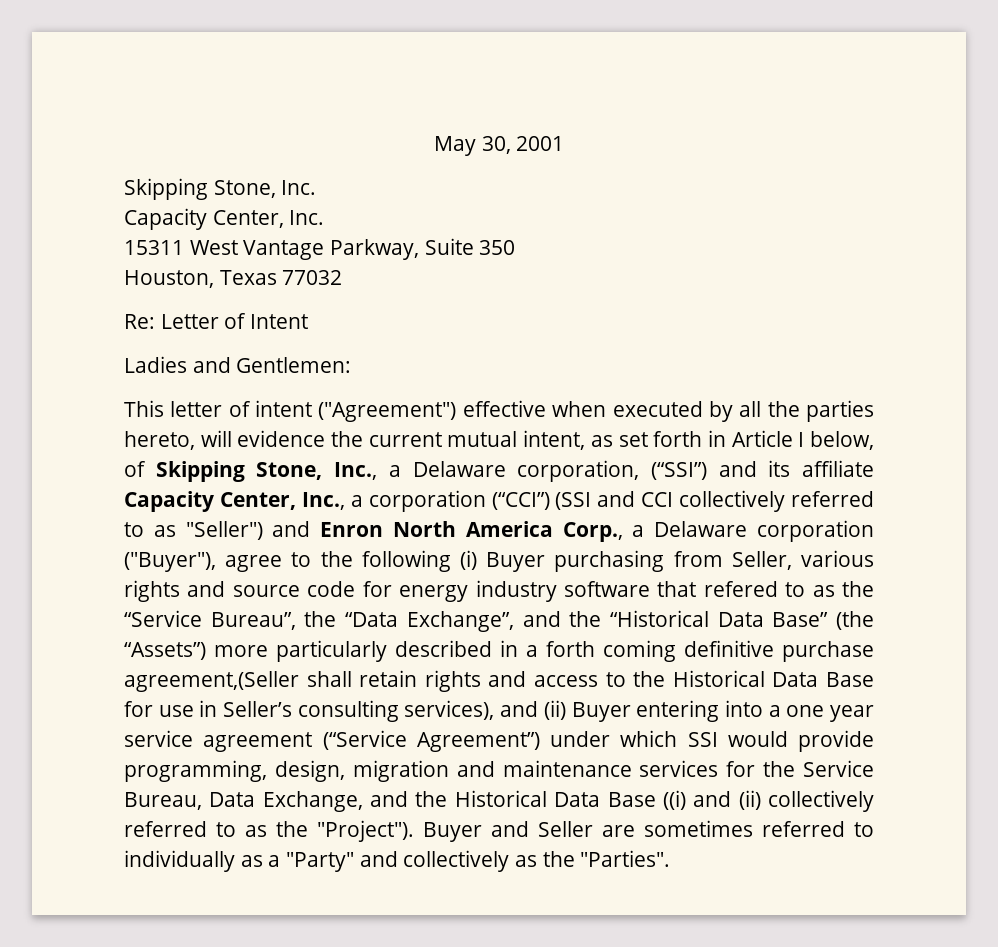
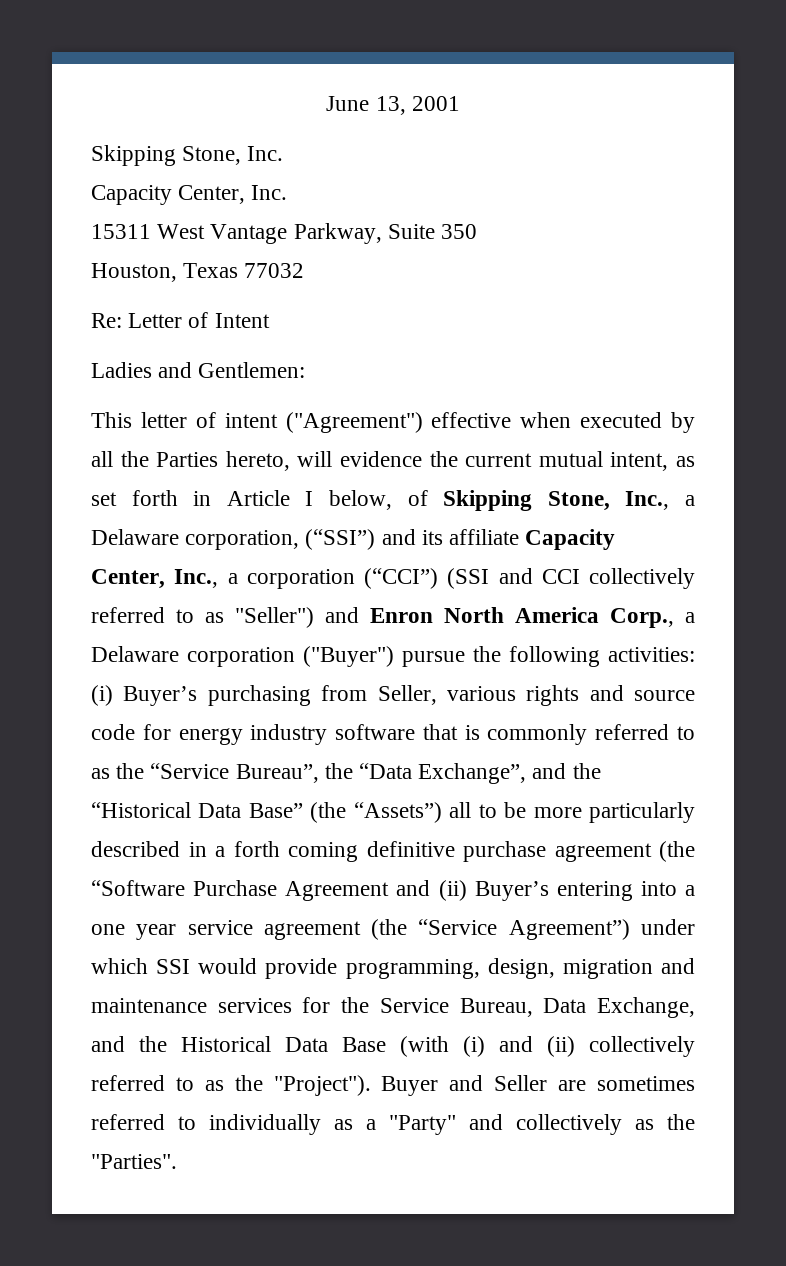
[433,136,511,156] May 30, -> [326,96,406,115] June 13,
[806,400,875,422] parties -> [156,452,219,467] Parties
[124,550,546,572] ("Buyer"), agree to the following (i) Buyer -> [303,646,695,667] [91,685,198,706] ("Buyer") pursue the following activities: (i) Buyer’s
[703,581,778,597] refered -> [464,724,670,745] is commonly referred
(206, 651) none -> [449,802,527,818] all to be
[124,670,875,692] [124,700,631,722] agreement,(Seller shall retain rights and access to the Historical Data Base for use in Seller’s consulting services), and (ii) Buyer -> [554,841,695,862] [91,880,549,901] agreement (the “Software Purchase Agreement and (ii) Buyer’s
[322,730,407,750] (“Service -> [371,919,498,940] (the “Service
[662,790,686,810] ((i) -> [400,1036,485,1057] (with (i)

